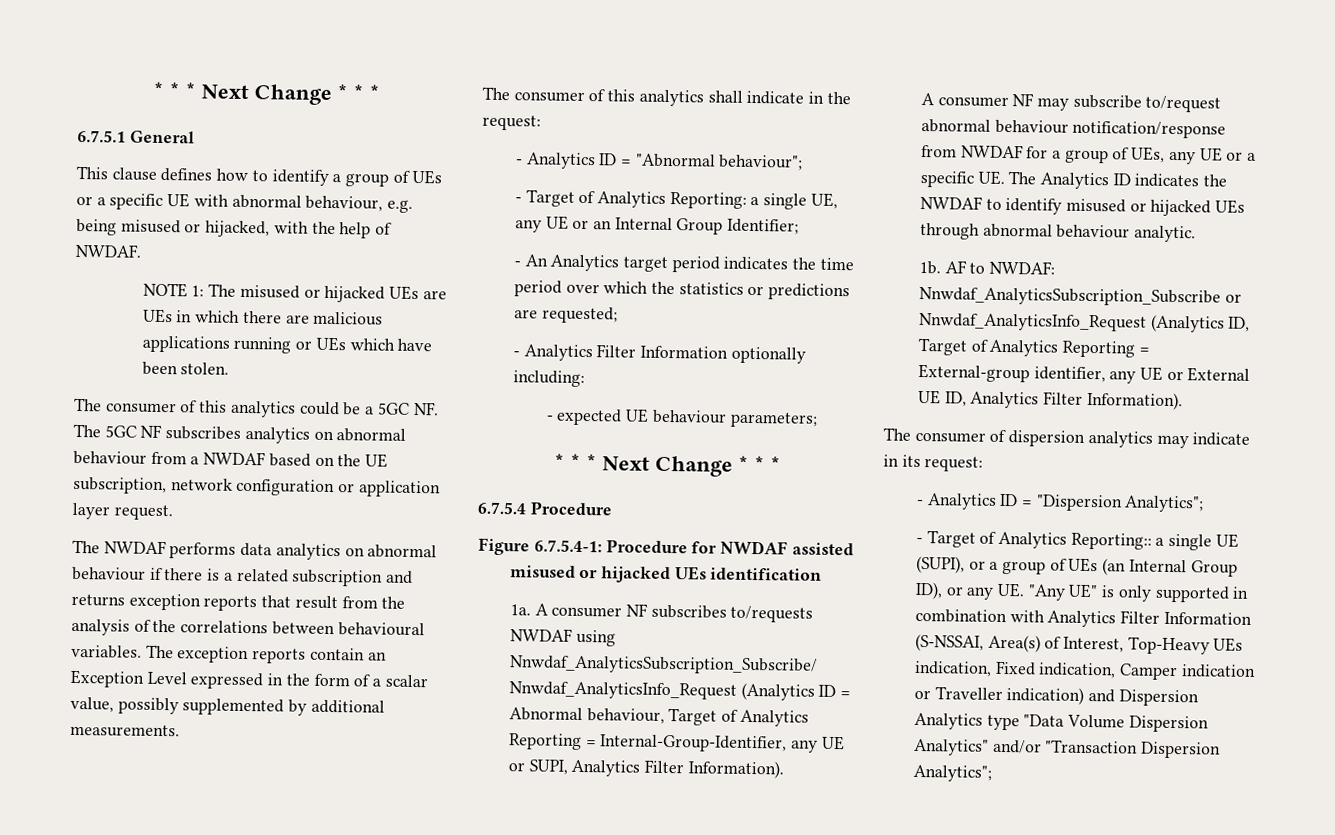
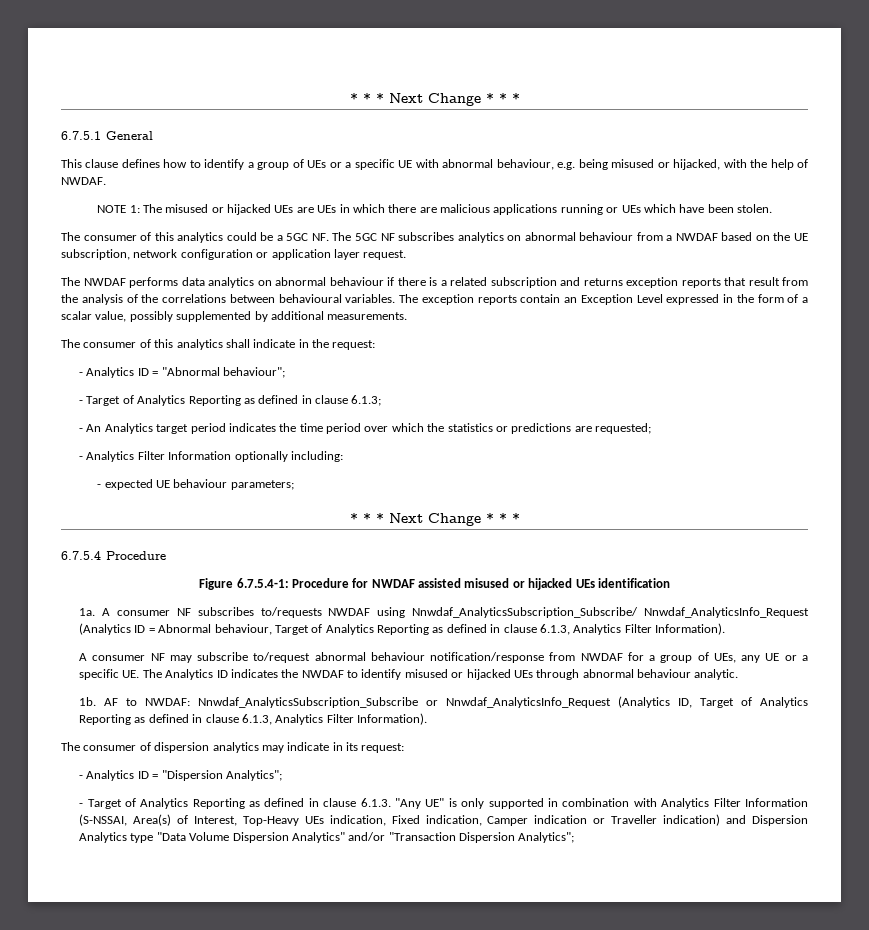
[669,192,838,210] [514,215,800,235] Reporting: a single UE, any UE or an Internal Group Identifier; -> [188,395,382,406] Reporting as defined in clause 6.1.3;
[585,734,845,753] [507,759,568,775] = Internal-Group-Identifier, any UE or SUPI, -> [432,624,570,635] as defined in clause 6.1.3,
[1138,347,1150,354] [917,363,1251,384] [917,389,967,407] = External-group identifier, any UE or External UE ID, -> [134,714,272,725] as defined in clause 6.1.3,
[1070,532,1239,551] [915,555,1238,577] [914,581,1025,600] Reporting:: a single UE (SUPI), or a group of UEs (an Internal Group ID), or any UE. -> [192,798,391,809] Reporting as defined in clause 6.1.3.

